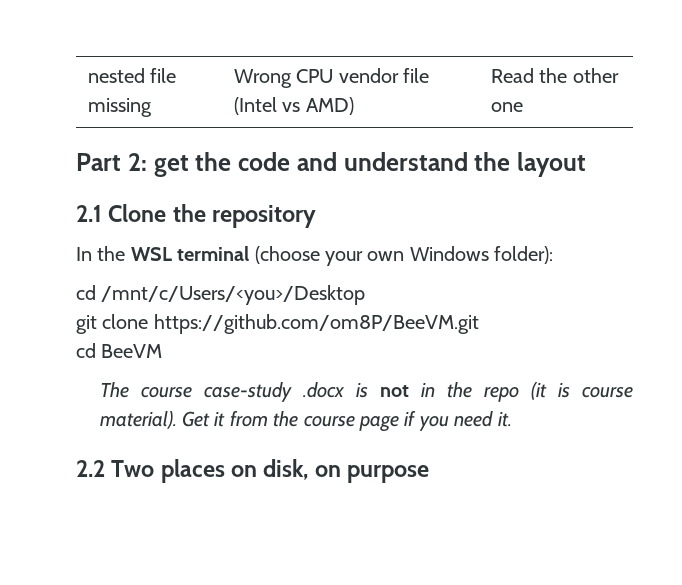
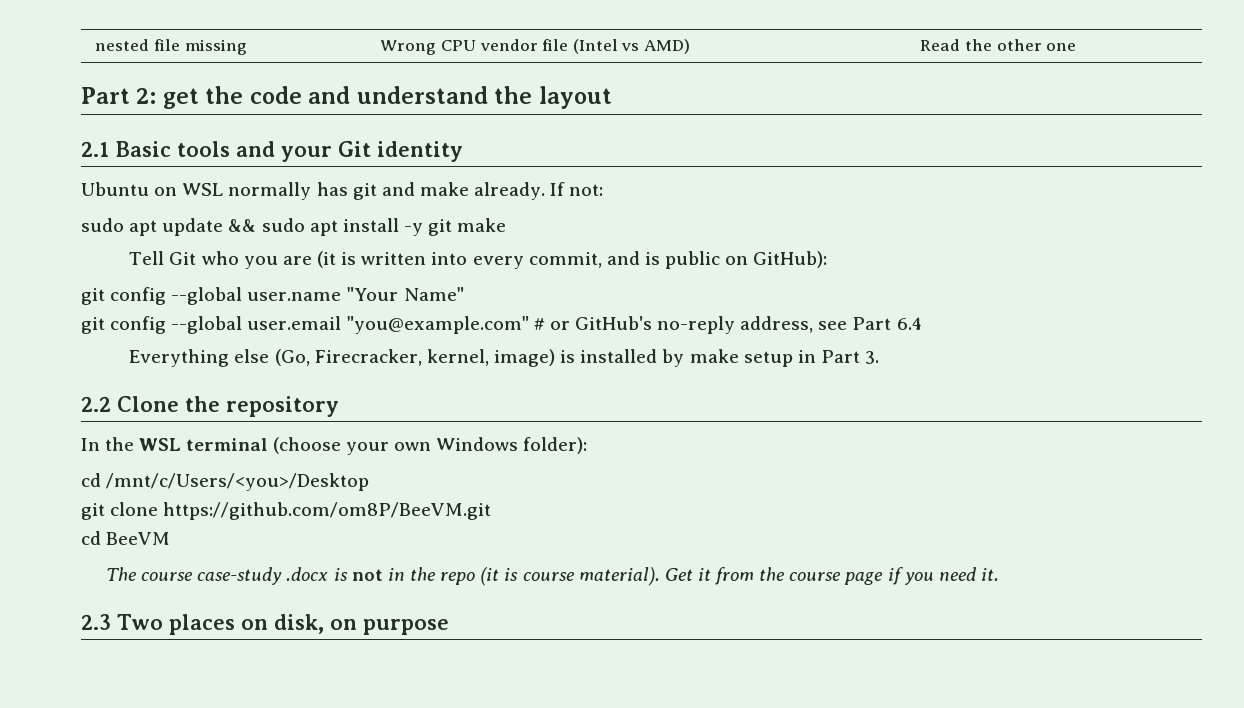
(102, 213) none -> [115,141,463,162] [81,182,604,200] [81,218,507,236] [129,251,828,269] [81,287,464,305] [81,316,922,334] [129,349,880,367] [81,396,111,412] Basic tools and your Git identity // Ubuntu on WSL normally has git and make already. If not: // sudo apt update && sudo apt install -y git make // Tell Git who you are (it is written into every commit, and is public on GitHub): // git config --global user.name "Your Name" // git config --global user.email "you@example.com" # or GitHub's no-reply address, see Part 6.4 // Everything else (Go, Firecracker, kernel, image) is installed by make setup in Part 3. // 2.2
[76,460,105,477] 2.2 -> [81,614,111,630] 2.3

